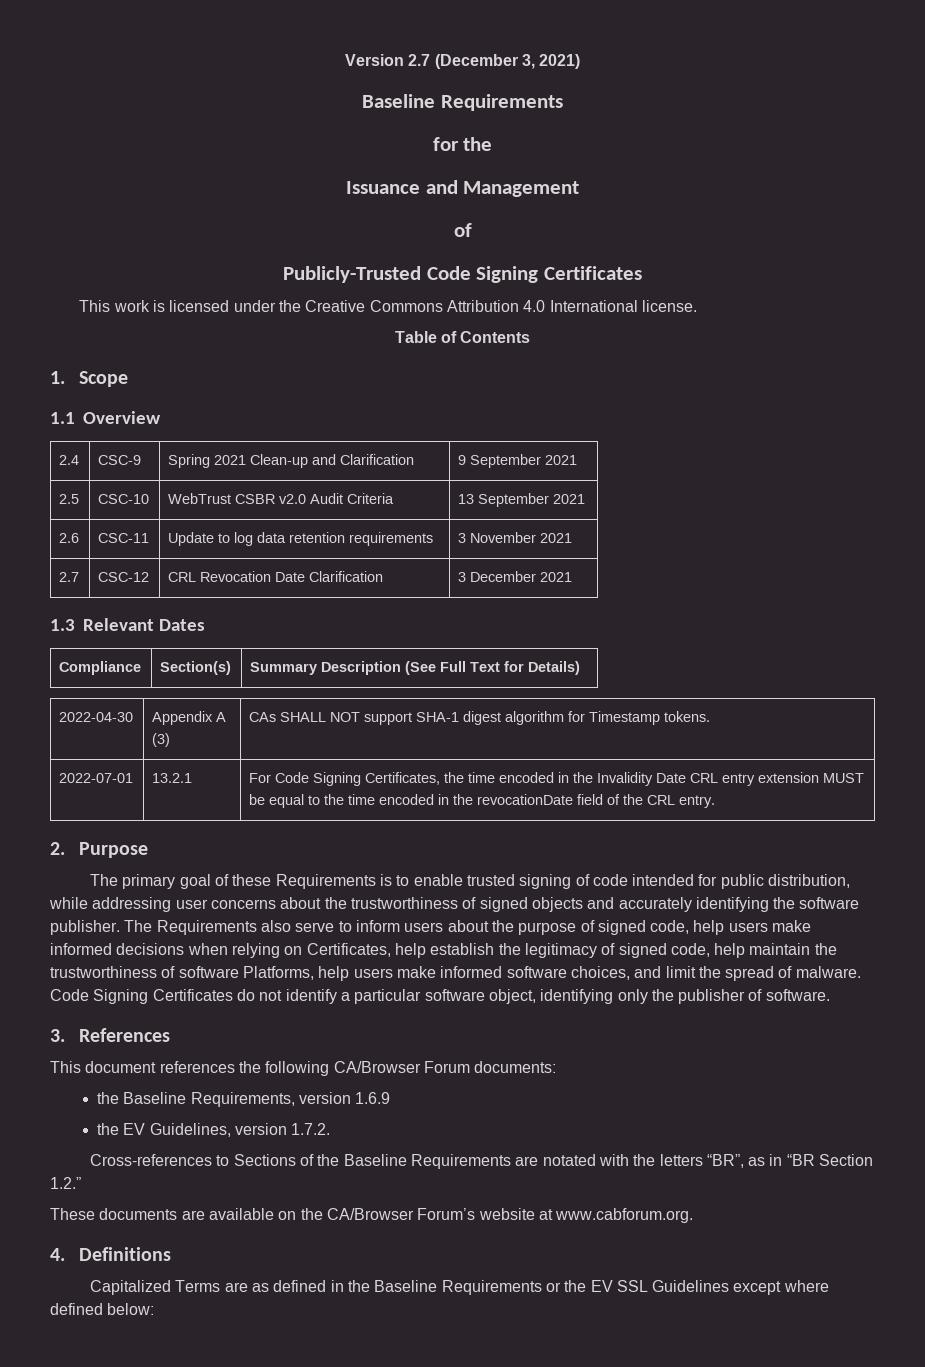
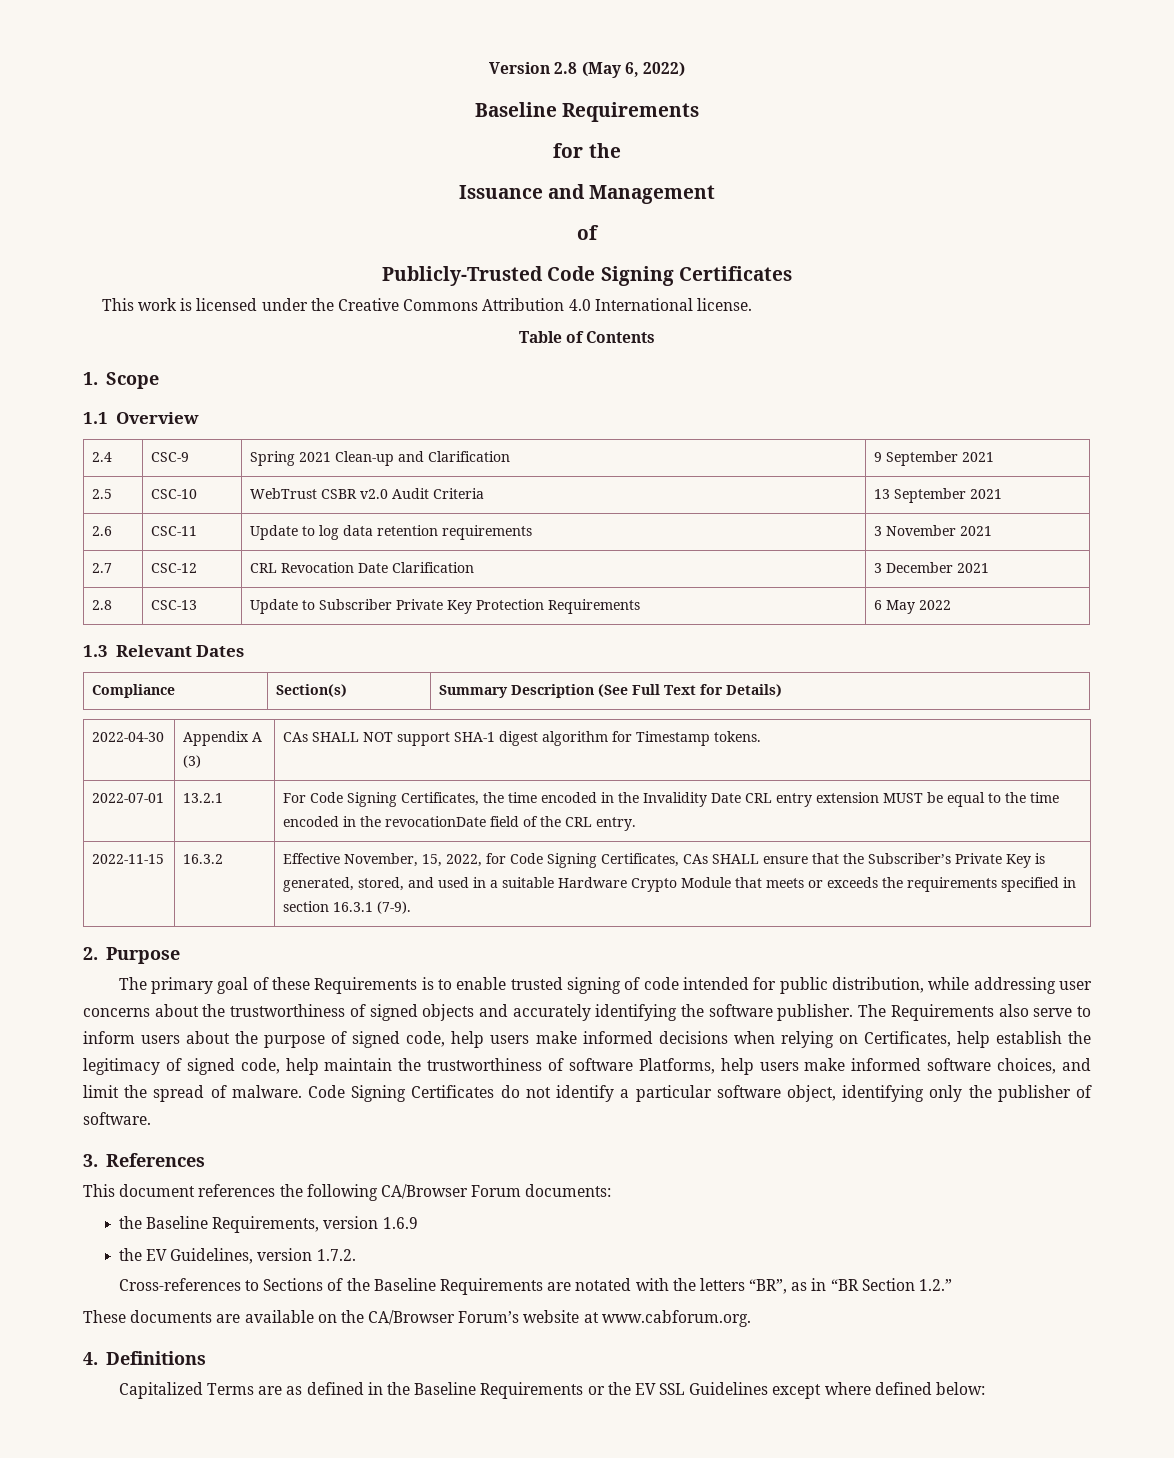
[408,54,581,69] 2.7 (December 3, 2021) -> [554,62,685,78] 2.8 (May 6, 2022)
(573, 577) none -> [92,600,113,610] [151,600,198,610] [250,599,641,614] [874,600,952,614] // 2.8 | CSC-13 | Update to Subscriber Private Key Protection Requirements | 6 May 2022
(716, 801) none -> [92,854,165,864] [183,854,224,864] [283,853,1046,868] [283,877,1077,892] [283,901,412,914] // 2022-11-15 | 16.3.2 | Effective November, 15, 2022, for Code Signing Certificates, CAs SHALL ensure that the Subscriber’s Private Key is generated, stored, and used in a suitable Hardware Crypto Module that meets or exceeds the requirements specified in section 16.3.1 (7-9).

